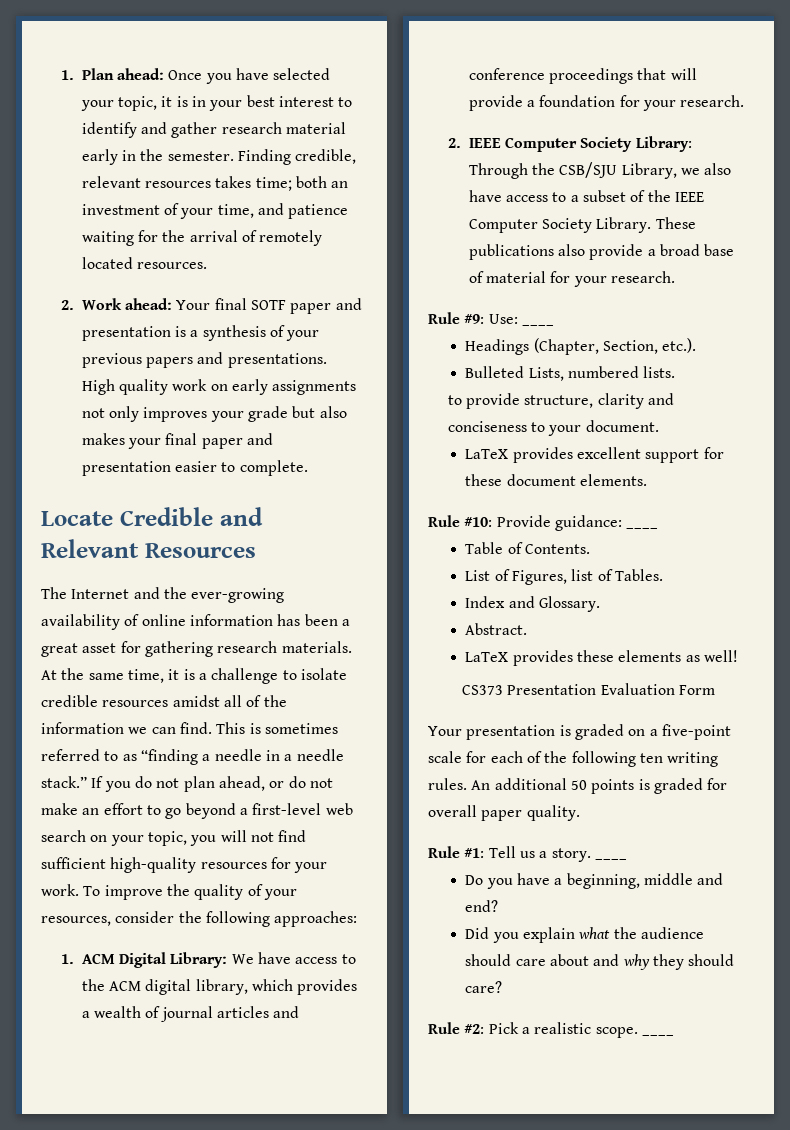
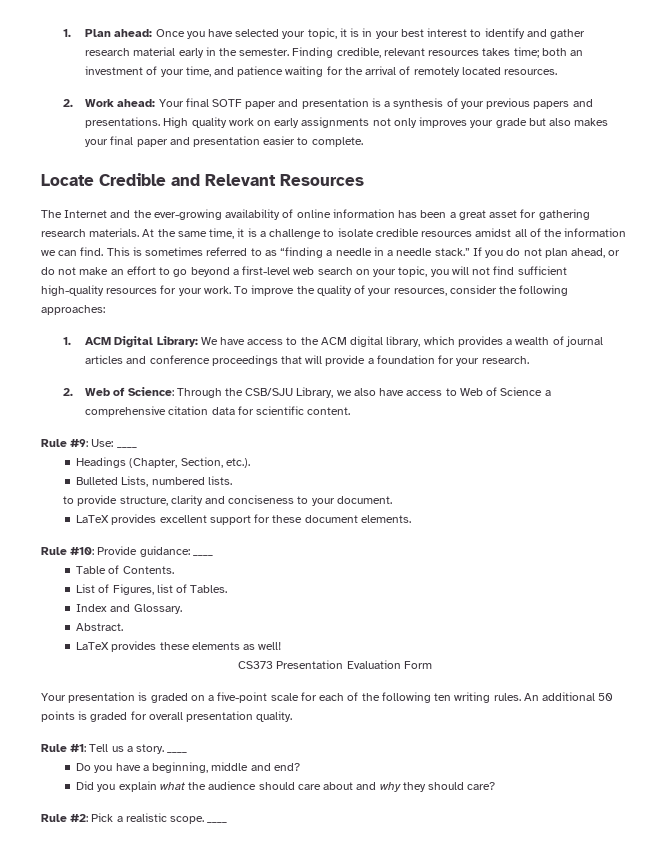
[468,136,692,152] IEEE Computer Society Library: -> [85,387,174,396] Web of Science:
[570,190,704,202] [468,217,696,233] [468,244,735,260] [468,271,675,287] a subset of the IEEE Computer Society Library. These publications also provide a broad base of material for your research. -> [459,387,551,396] [85,406,351,417] Web of Science a comprehensive citation data for scientific content.
[481,810,523,821] paper -> [186,711,254,722] presentation

